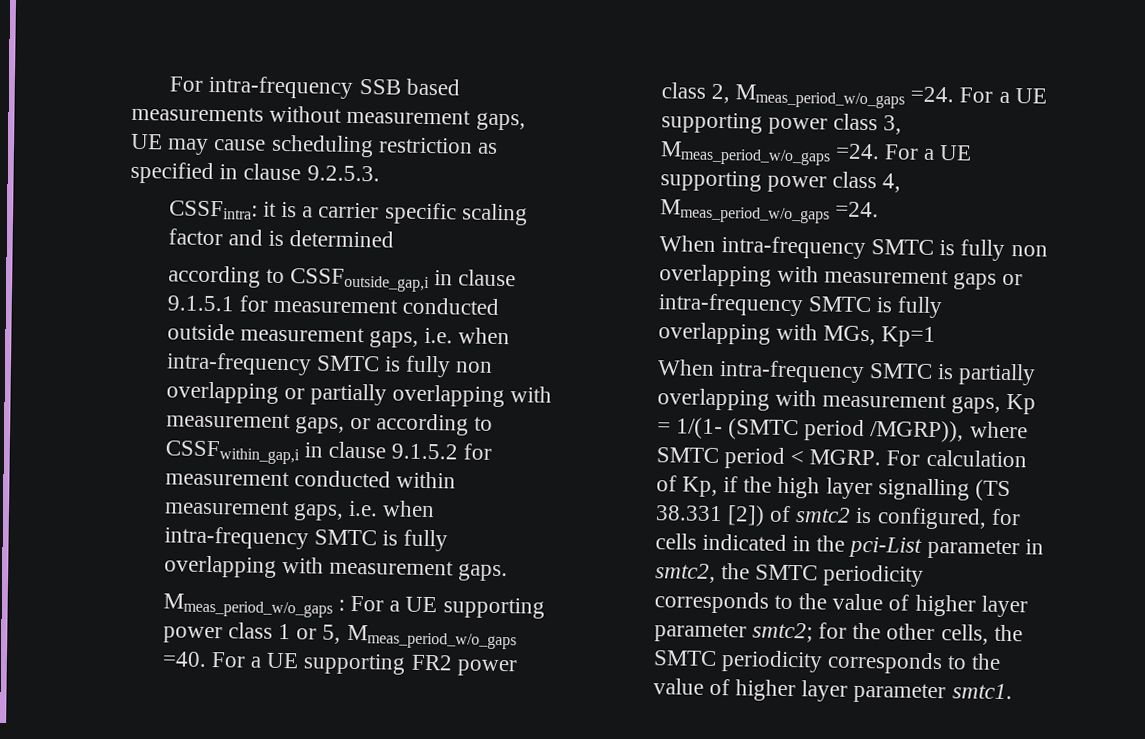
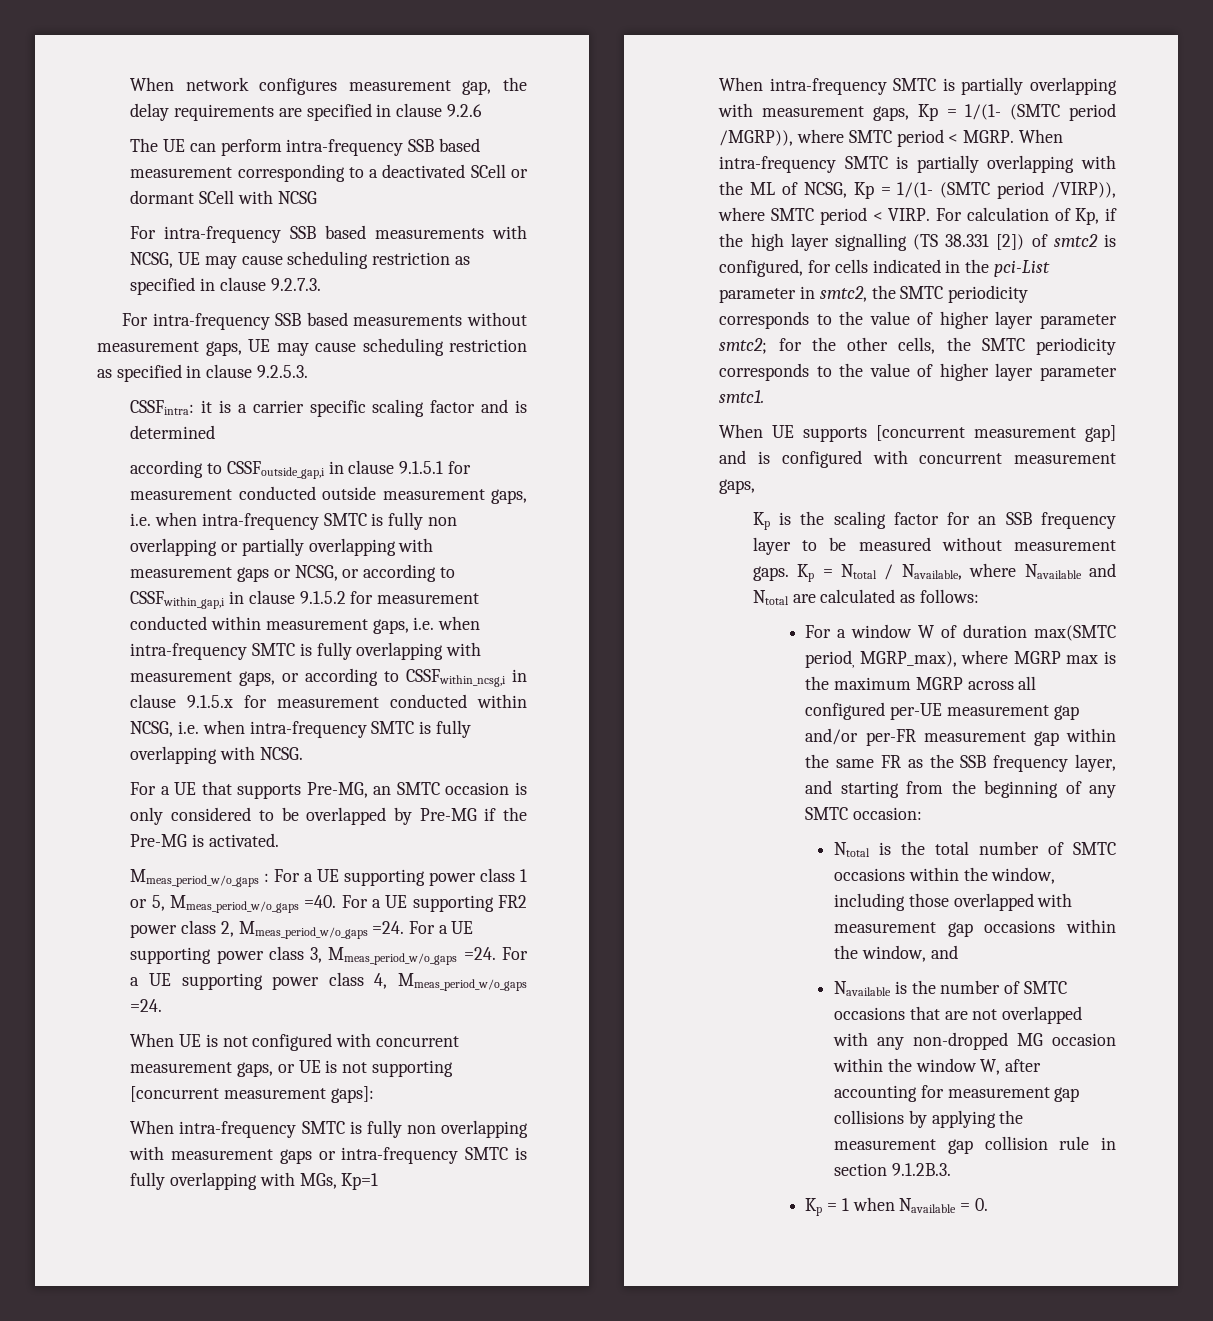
(169, 84) none -> [130,77,527,95] [130,103,482,121] [130,138,480,156] [130,164,528,182] [130,190,317,204] [130,225,527,243] [130,251,470,269] [130,277,321,295] When network configures measurement gap, the delay requirements are specified in clause 9.2.6 // The UE can perform intra-frequency SSB based measurement corresponding to a deactivated SCell or dormant SCell with NCSG // For intra-frequency SSB based measurements with NCSG, UE may cause scheduling restriction as specified in clause 9.2.7.3. //
[294,416,345,434] gaps, -> [237,565,338,582] gaps or NCSG,
[458,563,509,582] gaps. -> [239,668,527,687] [130,694,527,708] [130,720,471,738] [130,746,303,764] [130,781,528,799] [130,807,527,825] [130,833,279,847] gaps, or according to CSSFwithin_ncsg,i in clause 9.1.5.x for measurement conducted within NCSG, i.e. when intra-frequency SMTC is fully overlapping with NCSG. // For a UE that supports Pre-MG, an SMTC occasion is only considered to be overlapped by Pre-MG if the Pre-MG is activated.
(879, 209) none -> [130,1033,459,1051] [130,1060,453,1077] [130,1086,374,1103] // When UE is not configured with concurrent measurement gaps, or UE is not supporting [concurrent measurement gaps]:
(882, 457) none -> [1018,129,1063,143] [719,155,1116,173] [719,181,1116,199] [718,207,931,225] When intra-frequency SMTC is partially overlapping with the ML of NCSG, Kp = 1/(1- (SMTC period /VIRP)), where SMTC period < VIRP.
(1013, 691) none -> [719,424,1116,442] [719,450,1116,468] [719,479,756,494] [752,511,1116,530] [752,537,1116,555] [752,563,1116,582] [752,589,979,605] [805,624,1116,641] [805,650,1116,668] [805,676,1037,690] [805,702,1079,720] [805,728,1116,746] [805,754,1116,772] [805,780,1116,798] [805,807,923,820] [834,841,1116,857] [834,867,1056,884] [834,893,1073,911] [834,919,1116,937] [834,945,958,962] [834,980,1067,996] [834,1006,1083,1024] [833,1032,1116,1050] [833,1058,1042,1075] [834,1085,1080,1102] [834,1110,1024,1128] [834,1136,1116,1154] [834,1163,951,1176] [805,1197,988,1216] // When UE supports [concurrent measurement gap] and is configured with concurrent measurement gaps, // Kp is the scaling factor for an SSB frequency layer to be measured without measurement gaps. Kp = Ntotal / Navailable, where Navailable and Ntotal are calculated as follows: // For a window W of duration max(SMTC period, MGRP_max), where MGRP max is the maximum MGRP across all configured per-UE measurement gap and/or per-FR measurement gap within the same FR as the SSB frequency layer, and starting from the beginning of any SMTC occasion: // Ntotal is the total number of SMTC occasions within the window, including those overlapped with measurement gap occasions within the window, and // Navailable is the number of SMTC occasions that are not overlapped with any non-dropped MG occasion within the window W, after accounting for measurement gap collisions by applying the measurement gap collision rule in section 9.1.2B.3. // Kp = 1 when Navailable = 0.

